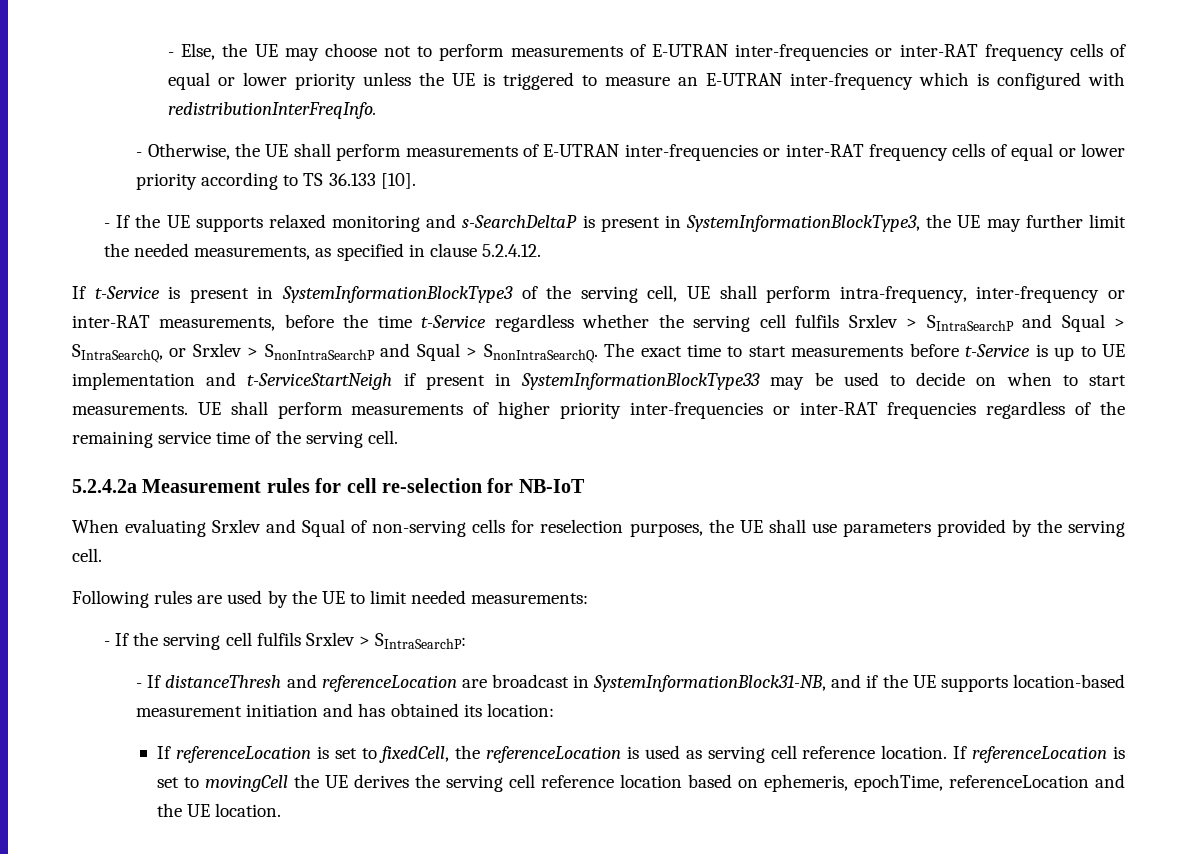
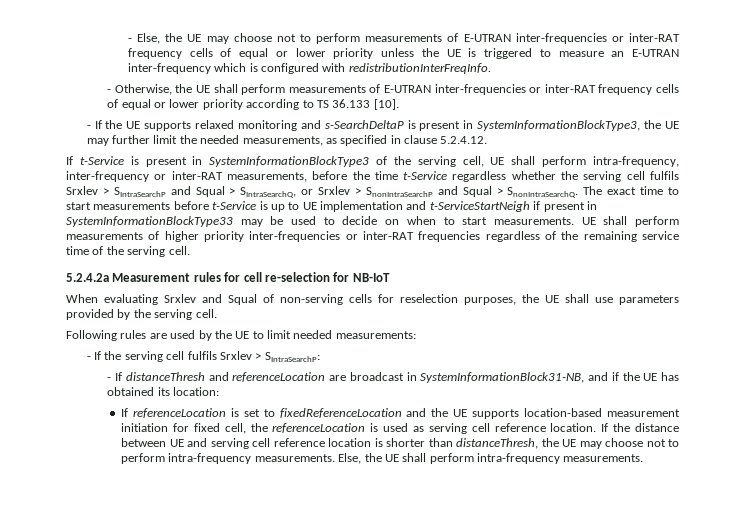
[940,674,1126,692] [136,703,354,717] supports location-based measurement initiation and -> (658, 377) none
[379,746,450,763] fixedCell, -> [279,408,680,419] [121,423,246,434] fixedReferenceLocation and the UE supports location-based measurement initiation for fixed cell,
[972,746,1126,763] [156,774,1125,792] [156,803,282,817] referenceLocation is set to movingCell the UE derives the serving cell reference location based on ephemeris, epochTime, referenceLocation and the UE location. -> [613,423,679,432] [121,438,680,449] [121,453,644,464] the distance between UE and serving cell reference location is shorter than distanceThresh, the UE may choose not to perform intra-frequency measurements. Else, the UE shall perform intra-frequency measurements.

